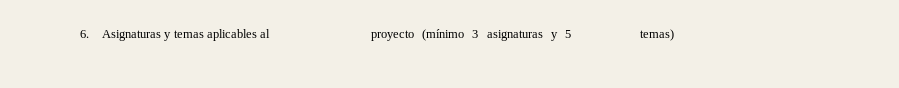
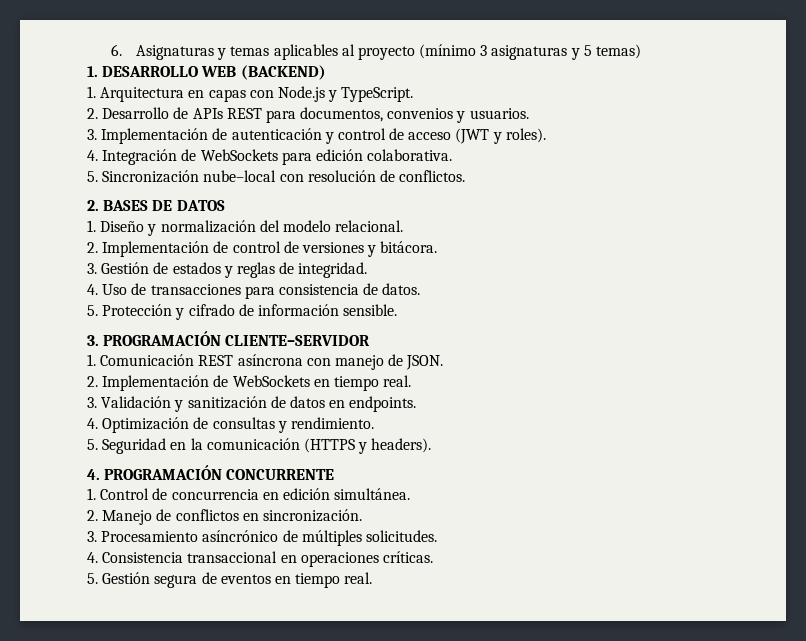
(674, 35) none -> [87,65,326,80] [87,86,414,102] [87,107,529,123] [87,128,546,144] [87,149,453,165] [87,170,466,183] [87,200,225,211] [87,220,404,236] [87,241,438,257] [87,262,368,278] [87,283,421,299] [87,304,398,320] [87,331,371,346] [87,354,444,370] [87,375,412,391] [87,396,417,412] [87,417,374,433] [87,438,432,454] [87,465,335,480] [87,488,411,500] [87,509,362,525] [87,530,437,546] [87,551,433,567] [87,572,373,588] // 1. DESARROLLO WEB (BACKEND) // 1. Arquitectura en capas con Node.js y TypeScript. // 2. Desarrollo de APIs REST para documentos, convenios y usuarios. // 3. Implementación de autenticación y control de acceso (JWT y roles). // 4. Integración de WebSockets para edición colaborativa. // 5. Sincronización nube–local con resolución de conflictos. // 2. BASES DE DATOS // 1. Diseño y normalización del modelo relacional. // 2. Implementación de control de versiones y bitácora. // 3. Gestión de estados y reglas de integridad. // 4. Uso de transacciones para consistencia de datos. // 5. Protección y cifrado de información sensible. // 3. PROGRAMACIÓN CLIENTE–SERVIDOR // 1. Comunicación REST asíncrona con manejo de JSON. // 2. Implementación de WebSockets en tiempo real. // 3. Validación y sanitización de datos en endpoints. // 4. Optimización de consultas y rendimiento. // 5. Seguridad en la comunicación (HTTPS y headers). // 4. PROGRAMACIÓN CONCURRENTE // 1. Control de concurrencia en edición simultánea. // 2. Manejo de conflictos en sincronización. // 3. Procesamiento asíncrónico de múltiples solicitudes. // 4. Consistencia transaccional en operaciones críticas. // 5. Gestión segura de eventos en tiempo real.

